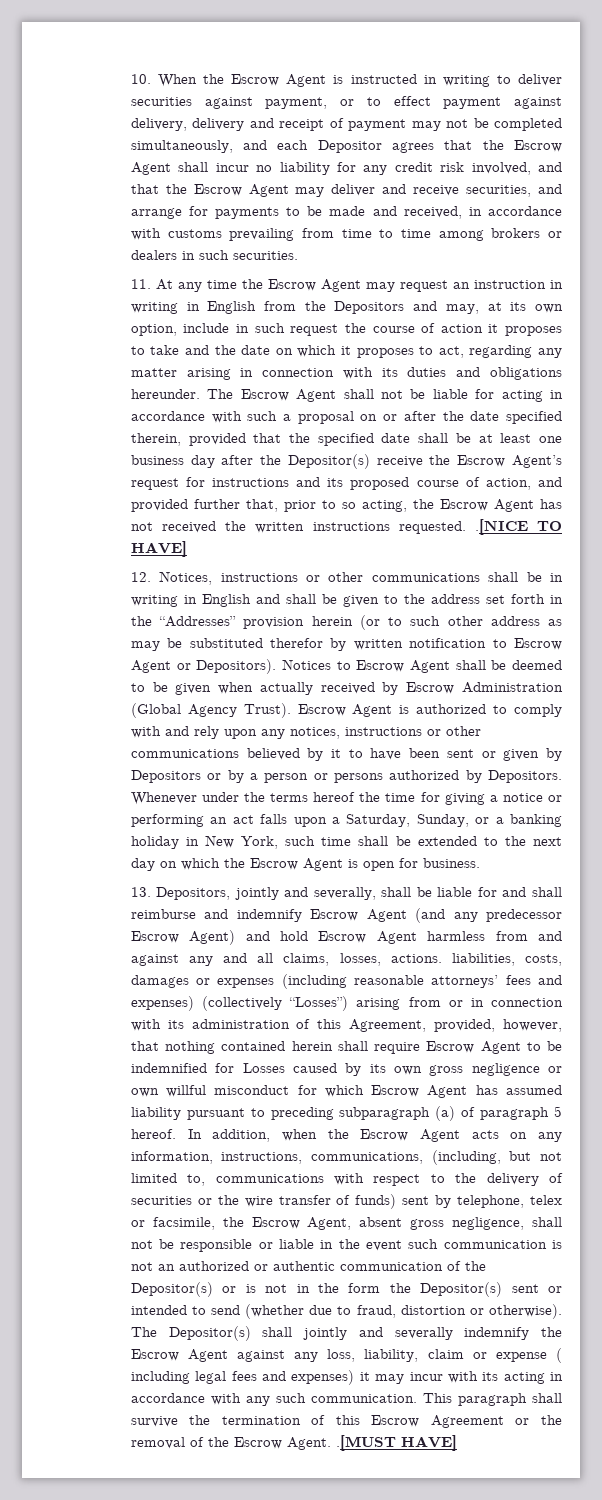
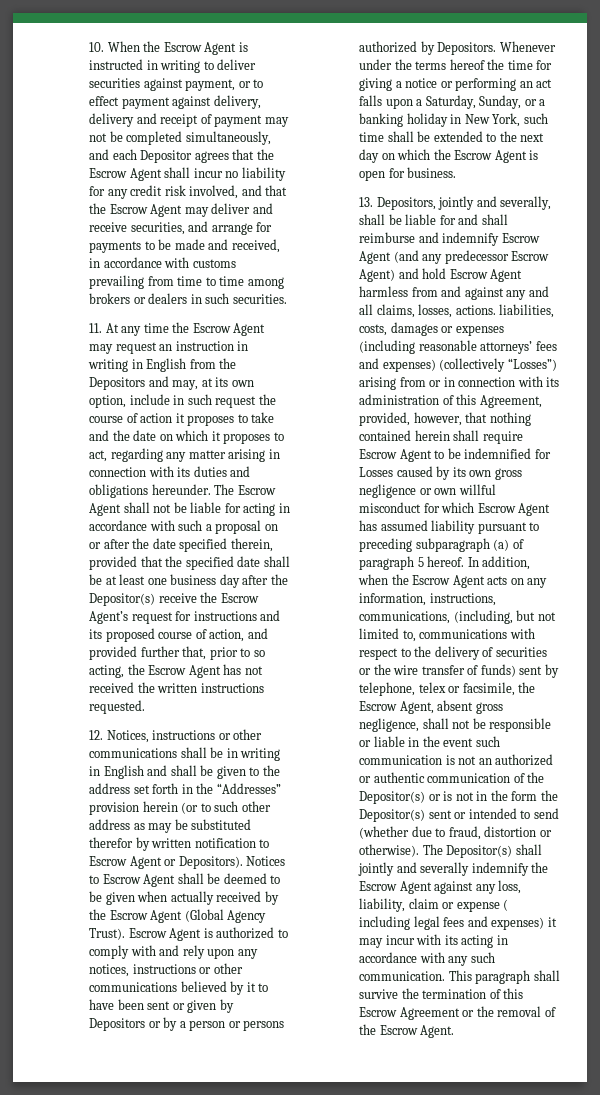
[474,519,562,535] [130,541,187,557] .[NICE TO HAVE] -> (146, 707) none
[406,682,563,694] Escrow Administration -> [89,909,183,923] the Escrow Agent
[335,1435,457,1451] .[MUST HAVE] -> (455, 1031) none

